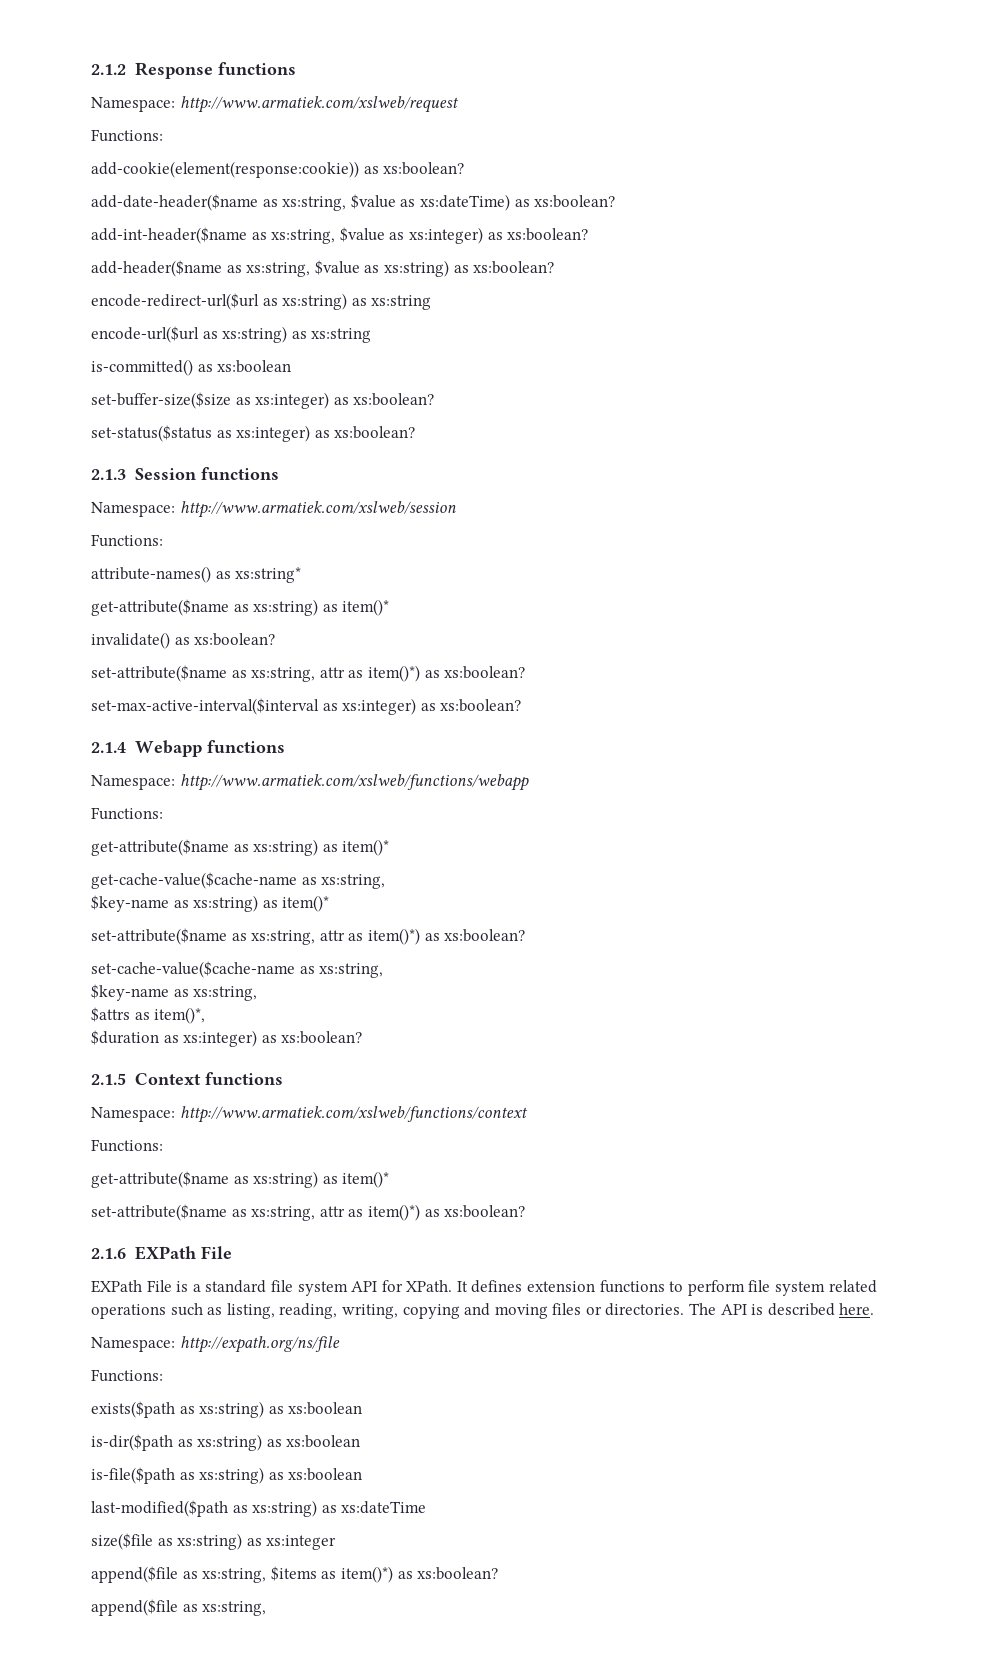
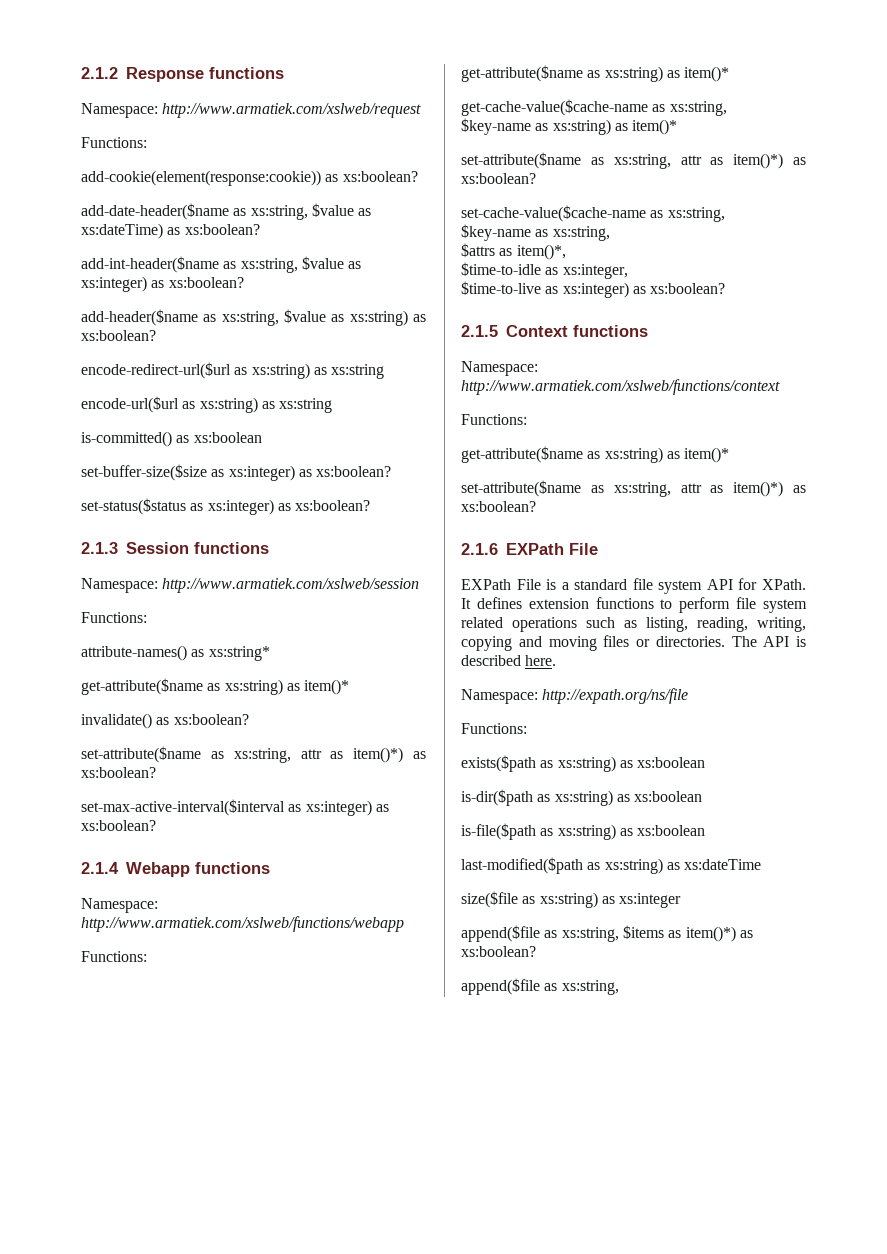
[91,1030,159,1045] $duration -> [461,262,628,279] [461,281,541,295] $time-to-idle as xs:integer, // $time-to-live

